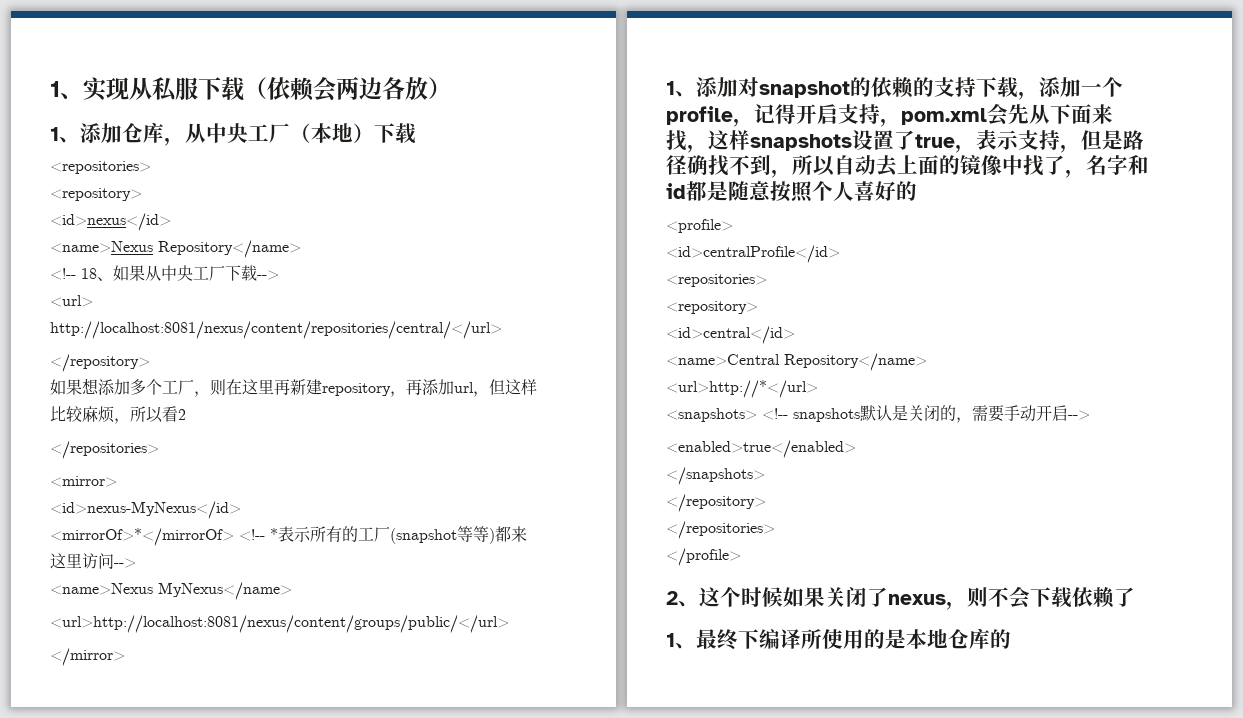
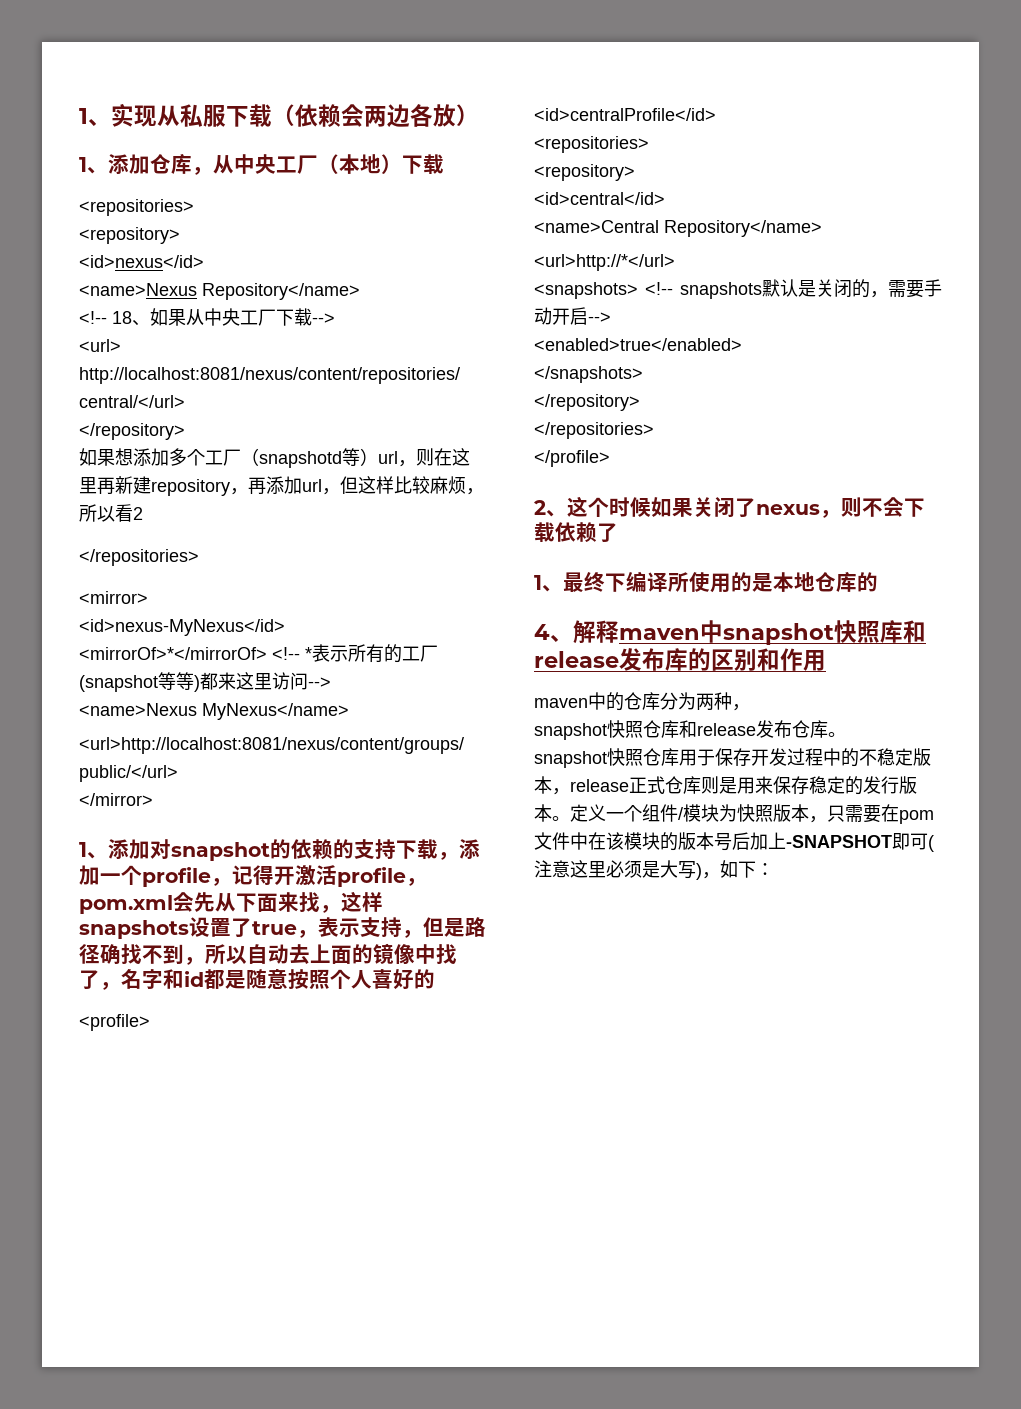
(194, 387) none -> [241,448,398,468] （snapshotd等）url
[817,104,880,124] 启支持 -> [295,865,406,887] 激活profile
(1011, 639) none -> [534,620,926,645] [534,648,826,671] [534,692,750,711] [534,720,846,740] [534,748,931,768] [534,776,917,795] [534,804,934,824] [534,832,934,852] [534,860,774,880] // 4、解释maven中snapshot快照库和release发布库的区别和作用 // maven中的仓库分为两种， // snapshot快照仓库和release发布仓库。 // snapshot快照仓库用于保存开发过程中的不稳定版本，release正式仓库则是用来保存稳定的发行版本。定义一个组件/模块为快照版本，只需要在pom文件中在该模块的版本号后加上-SNAPSHOT即可(注意这里必须是大写)，如下：

